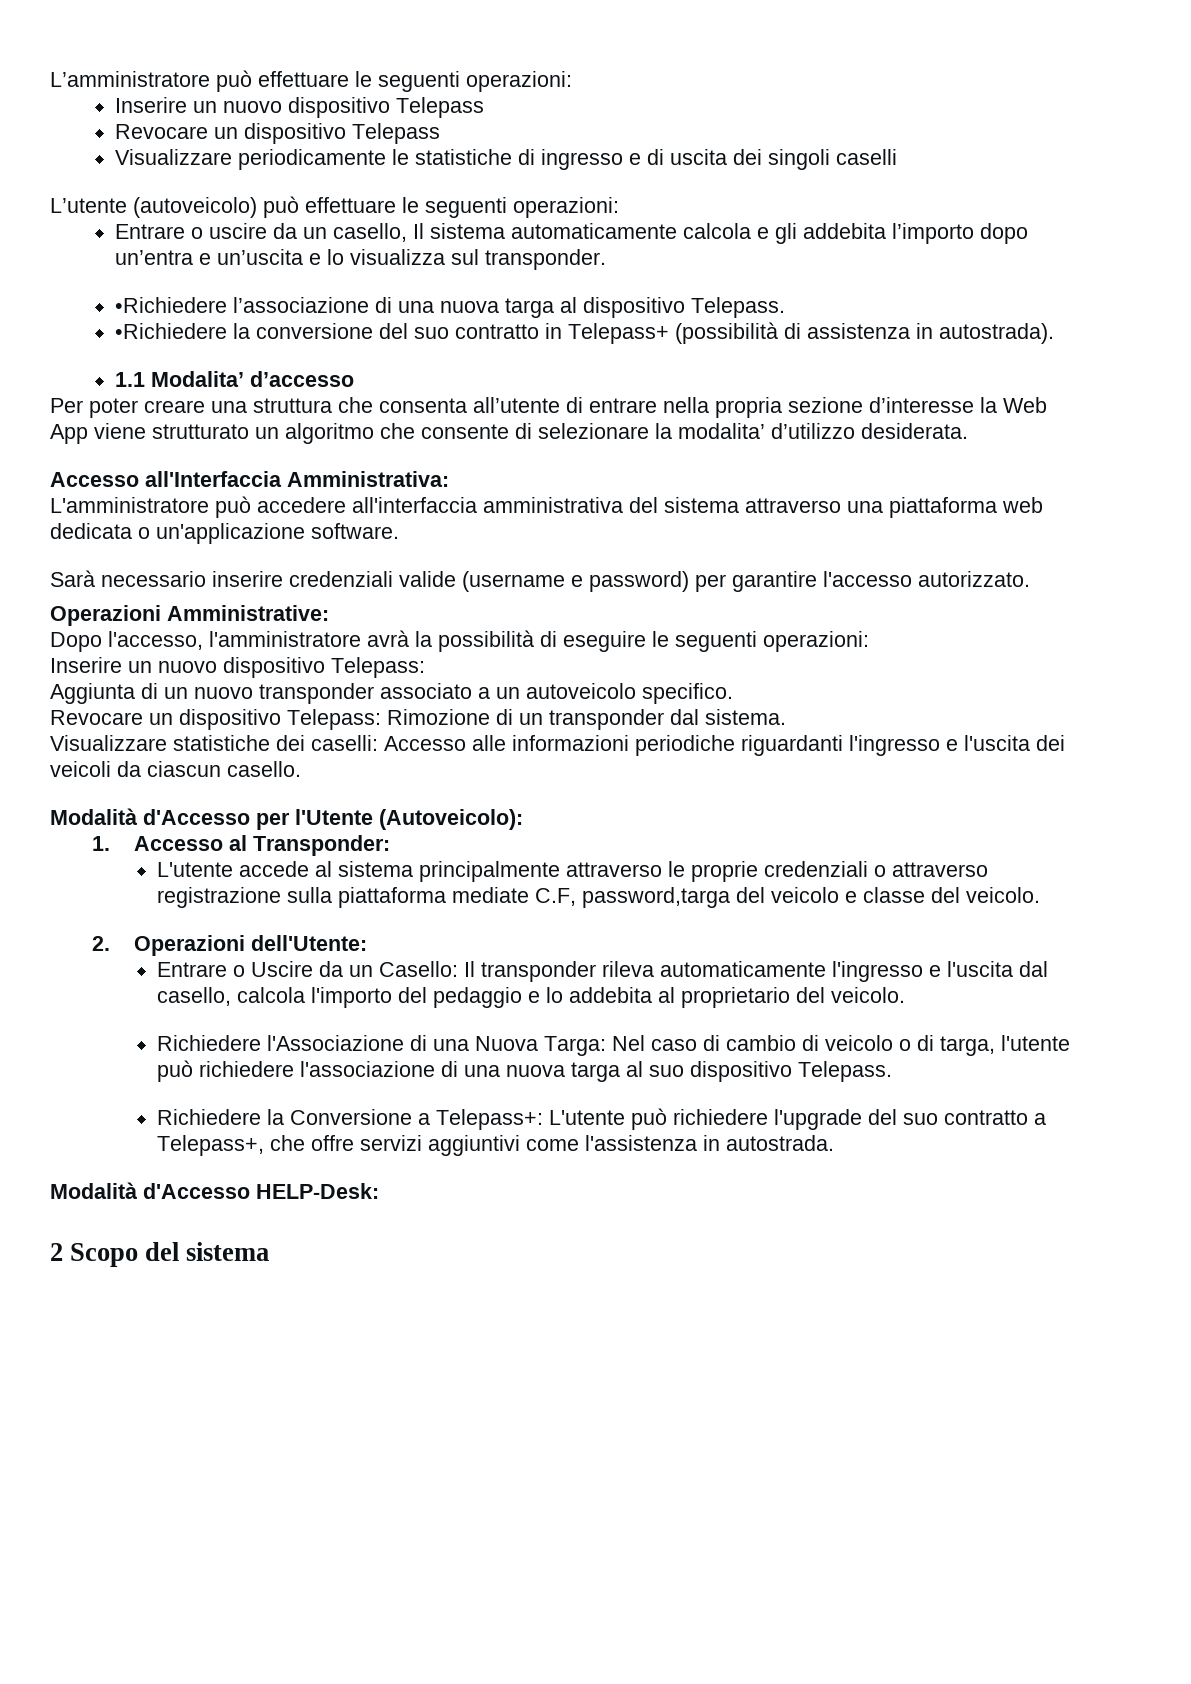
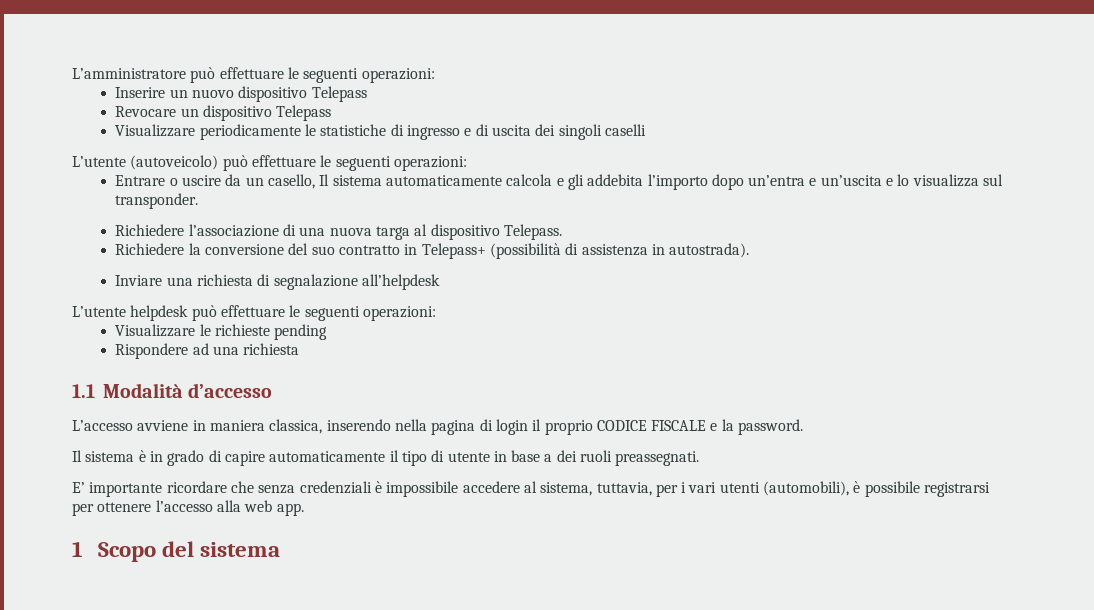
[115,297,228,313] •Richiedere -> [115,224,185,236] Richiedere
[115,323,228,339] •Richiedere -> [115,243,185,255] Richiedere
[115,371,355,387] [50,397,1047,418] [50,423,968,444] [50,471,449,487] [50,496,1043,518] [50,523,399,544] [50,570,1030,592] [50,605,329,626] [50,630,869,652] [50,657,425,678] [50,683,733,704] [50,709,786,730] [50,735,1065,756] [50,761,301,777] [50,808,523,830] [91,835,390,856] [157,861,989,882] [157,887,1041,908] [91,935,367,956] [157,961,1049,982] [157,987,906,1008] [157,1035,1071,1056] [157,1060,893,1082] [157,1108,1047,1130] [157,1135,835,1156] [50,1182,379,1199] [50,1243,63,1261] 1.1 Modalita’ d’accesso // Per poter creare una struttura che consenta all’utente di entrare nella propria sezione d’interesse la Web App viene strutturato un algoritmo che consente di selezionare la modalita’ d’utilizzo desiderata. // Accesso all'Interfaccia Amministrativa: // L'amministratore può accedere all'interfaccia amministrativa del sistema attraverso una piattaforma web dedicata o un'applicazione software. // Sarà necessario inserire credenziali valide (username e password) per garantire l'accesso autorizzato. // Operazioni Amministrative: // Dopo l'accesso, l'amministratore avrà la possibilità di eseguire le seguenti operazioni: // Inserire un nuovo dispositivo Telepass: // Aggiunta di un nuovo transponder associato a un autoveicolo specifico. // Revocare un dispositivo Telepass: Rimozione di un transponder dal sistema. // Visualizzare statistiche dei caselli: Accesso alle informazioni periodiche riguardanti l'ingresso e l'uscita dei veicoli da ciascun casello. // Modalità d'Accesso per l'Utente (Autoveicolo): // 1. Accesso al Transponder: // L'utente accede al sistema principalmente attraverso le proprie credenziali o attraverso registrazione sulla piattaforma mediate C.F, password,targa del veicolo e classe del veicolo. // 2. Operazioni dell'Utente: // Entrare o Uscire da un Casello: Il transponder rileva automaticamente l'ingresso e l'uscita dal casello, calcola l'importo del pedaggio e lo addebita al proprietario del veicolo. // Richiedere l'Associazione di una Nuova Targa: Nel caso di cambio di veicolo o di targa, l'utente può richiedere l'associazione di una nuova targa al suo dispositivo Telepass. // Richiedere la Conversione a Telepass+: L'utente può richiedere l'upgrade del suo contratto a Telepass+, che offre servizi aggiuntivi come l'assistenza in autostrada. // Modalità d'Accesso HELP-Desk: // 2 -> [115,274,440,290] [72,305,436,321] [115,324,328,340] [115,343,300,359] [72,383,273,398] [72,419,804,435] [72,450,700,466] [72,481,991,497] [72,500,304,516] [72,541,83,557] Inviare una richiesta di segnalazione all’helpdesk // L’utente helpdesk può effettuare le seguenti operazioni: // Visualizzare le richieste pending // Rispondere ad una richiesta // 1.1 Modalità d’accesso // L’accesso avviene in maniera classica, inserendo nella pagina di login il proprio CODICE FISCALE e la password. // Il sistema è in grado di capire automaticamente il tipo di utente in base a dei ruoli preassegnati. // E’ importante ricordare che senza credenziali è impossibile accedere al sistema, tuttavia, per i vari utenti (automobili), è possibile registrarsi per ottenere l’accesso alla web app. // 1

